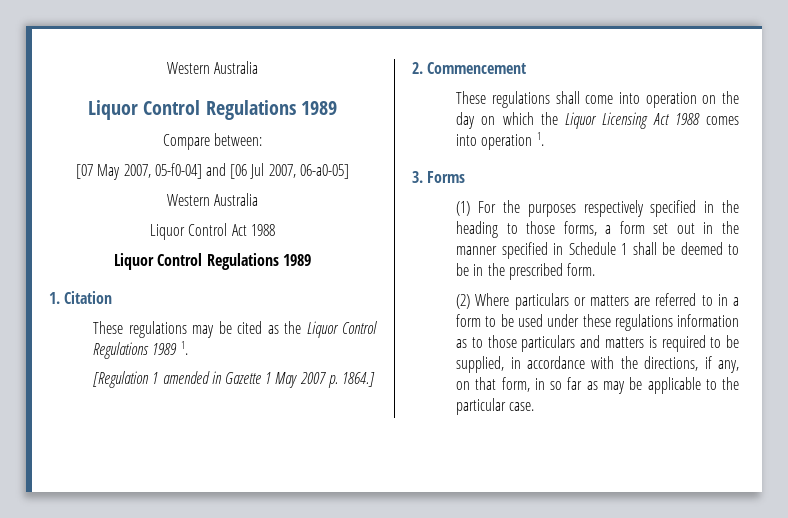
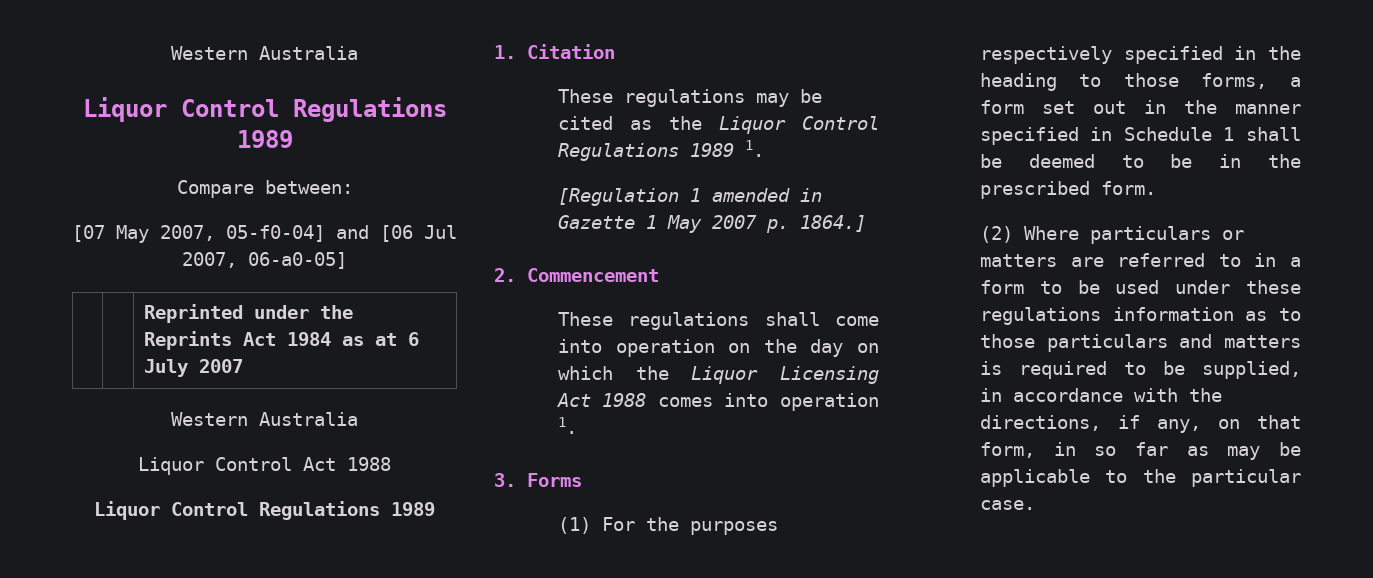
(349, 171) none -> [143,304,353,323] [143,331,419,350] [143,359,243,377] // | | Reprinted under the Reprints Act 1984 as at 6 July 2007

